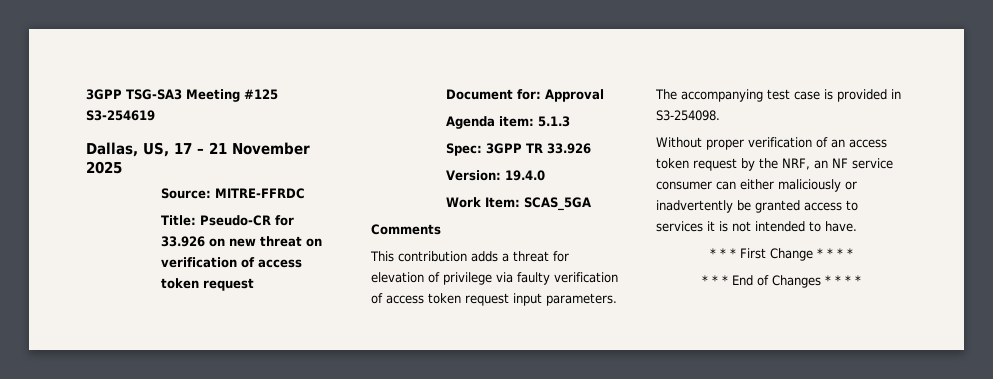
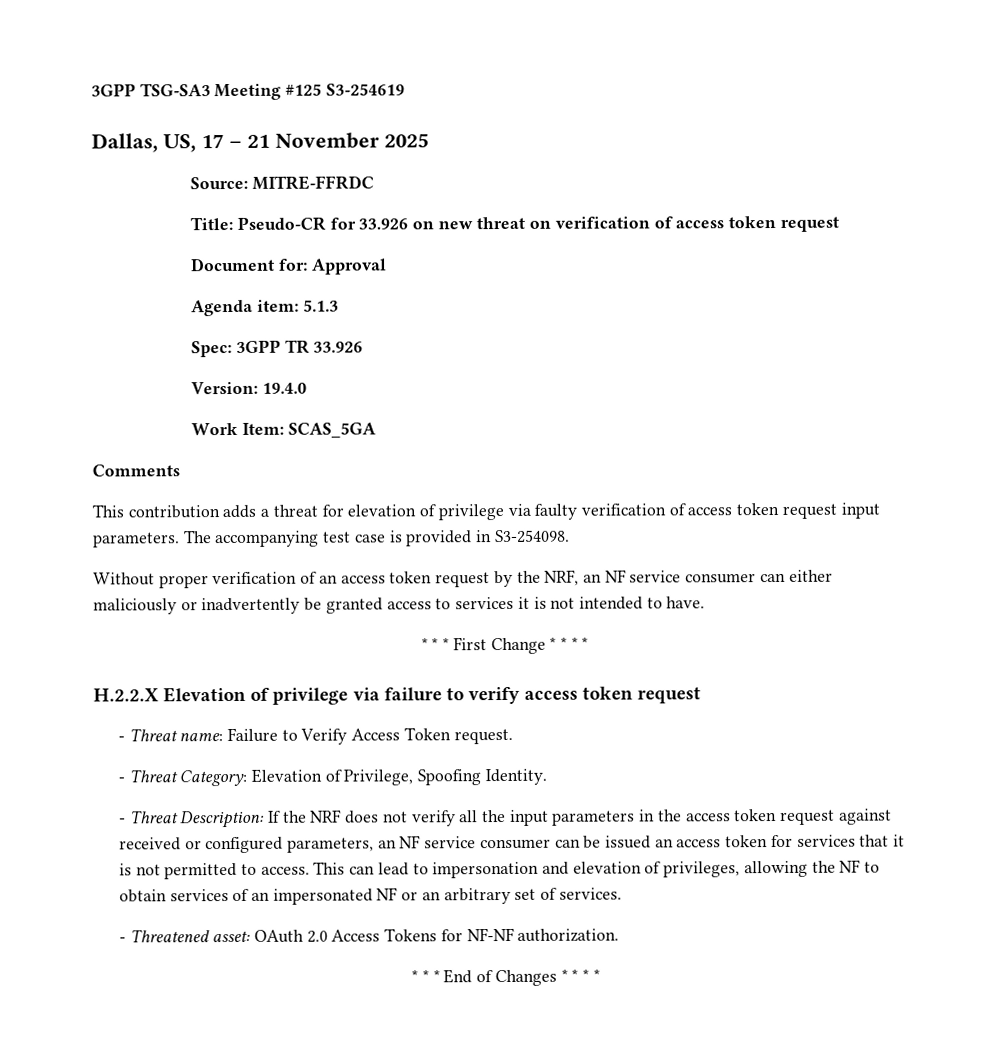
(853, 253) none -> [93,686,702,705] [117,727,513,745] [117,768,547,787] [118,808,892,829] [118,834,906,854] [118,859,881,880] [118,887,622,905] [118,927,620,943] // H.2.2.X Elevation of privilege via failure to verify access token request // - Threat name: Failure to Verify Access Token request. // - Threat Category: Elevation of Privilege, Spoofing Identity. // - Threat Description: If the NRF does not verify all the input parameters in the access token request against received or configured parameters, an NF service consumer can be issued an access token for services that it is not permitted to access. This can lead to impersonation and elevation of privileges, allowing the NF to obtain services of an impersonated NF or an arbitrary set of services. // - Threatened asset: OAuth 2.0 Access Tokens for NF-NF authorization.

